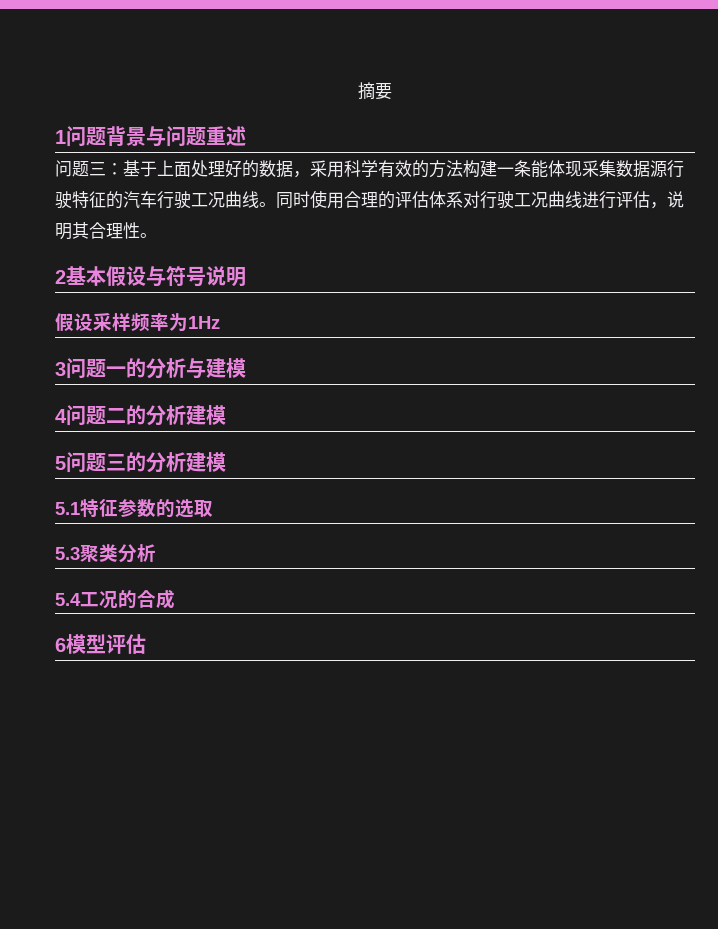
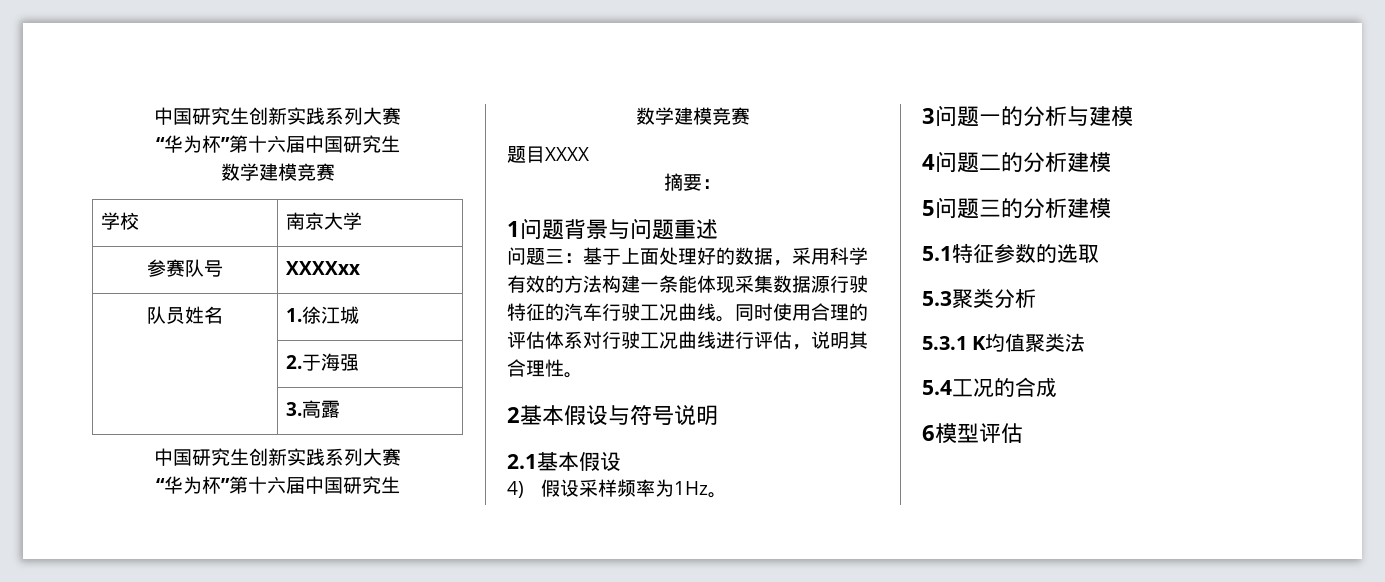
(358, 91) none -> [154,107,401,125] [155,135,400,153] [220,163,335,181] [101,212,140,230] [286,212,363,230] [147,259,223,277] [286,261,361,275] [147,306,223,324] [286,306,360,324] [286,353,360,371] [286,400,341,418] [154,448,401,466] [155,476,400,494] [635,107,750,125] [507,146,589,163] 中国研究生创新实践系列大赛 // “华为杯”第十六届中国研究生 // 数学建模竞赛 // 学校 | 南京大学 // 参赛队号 | XXXXxx // 队员姓名 | 1.徐江城 // | 2.于海强 // | 3.高露 // 中国研究生创新实践系列大赛 // “华为杯”第十六届中国研究生 // 数学建模竞赛 // 题目XXXX //
(392, 91) none -> [702,179,721,189] ：
(246, 277) none -> [507,451,621,471] [507,481,524,498] 2.1基本假设 // 4)
(220, 322) none -> [708,492,728,498] 。
(156, 553) none -> [922,333,1086,352] // 5.3.1 K均值聚类法

